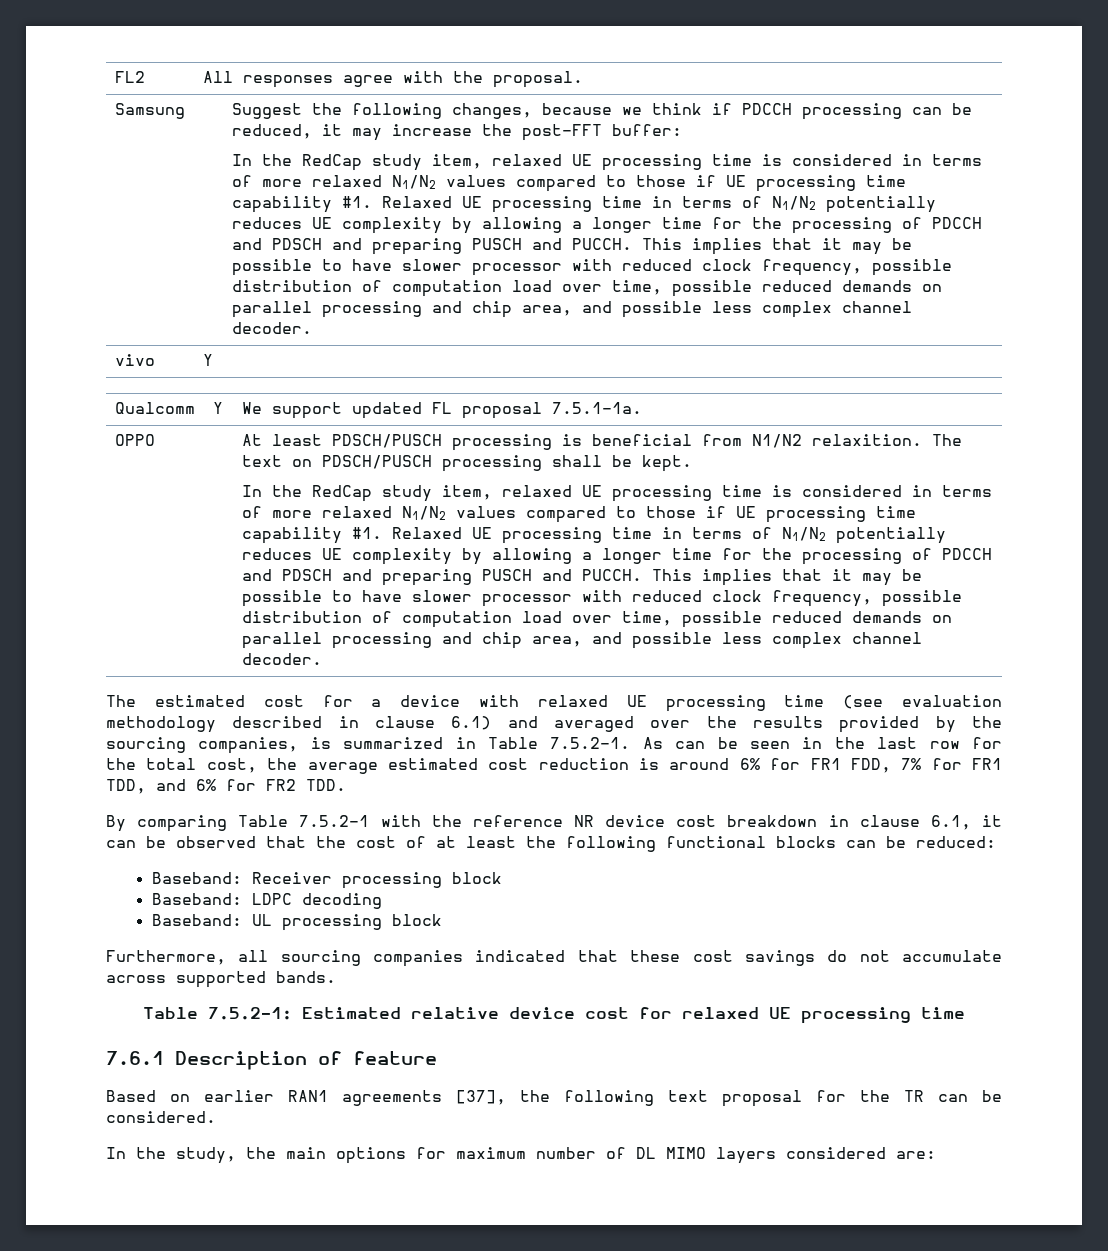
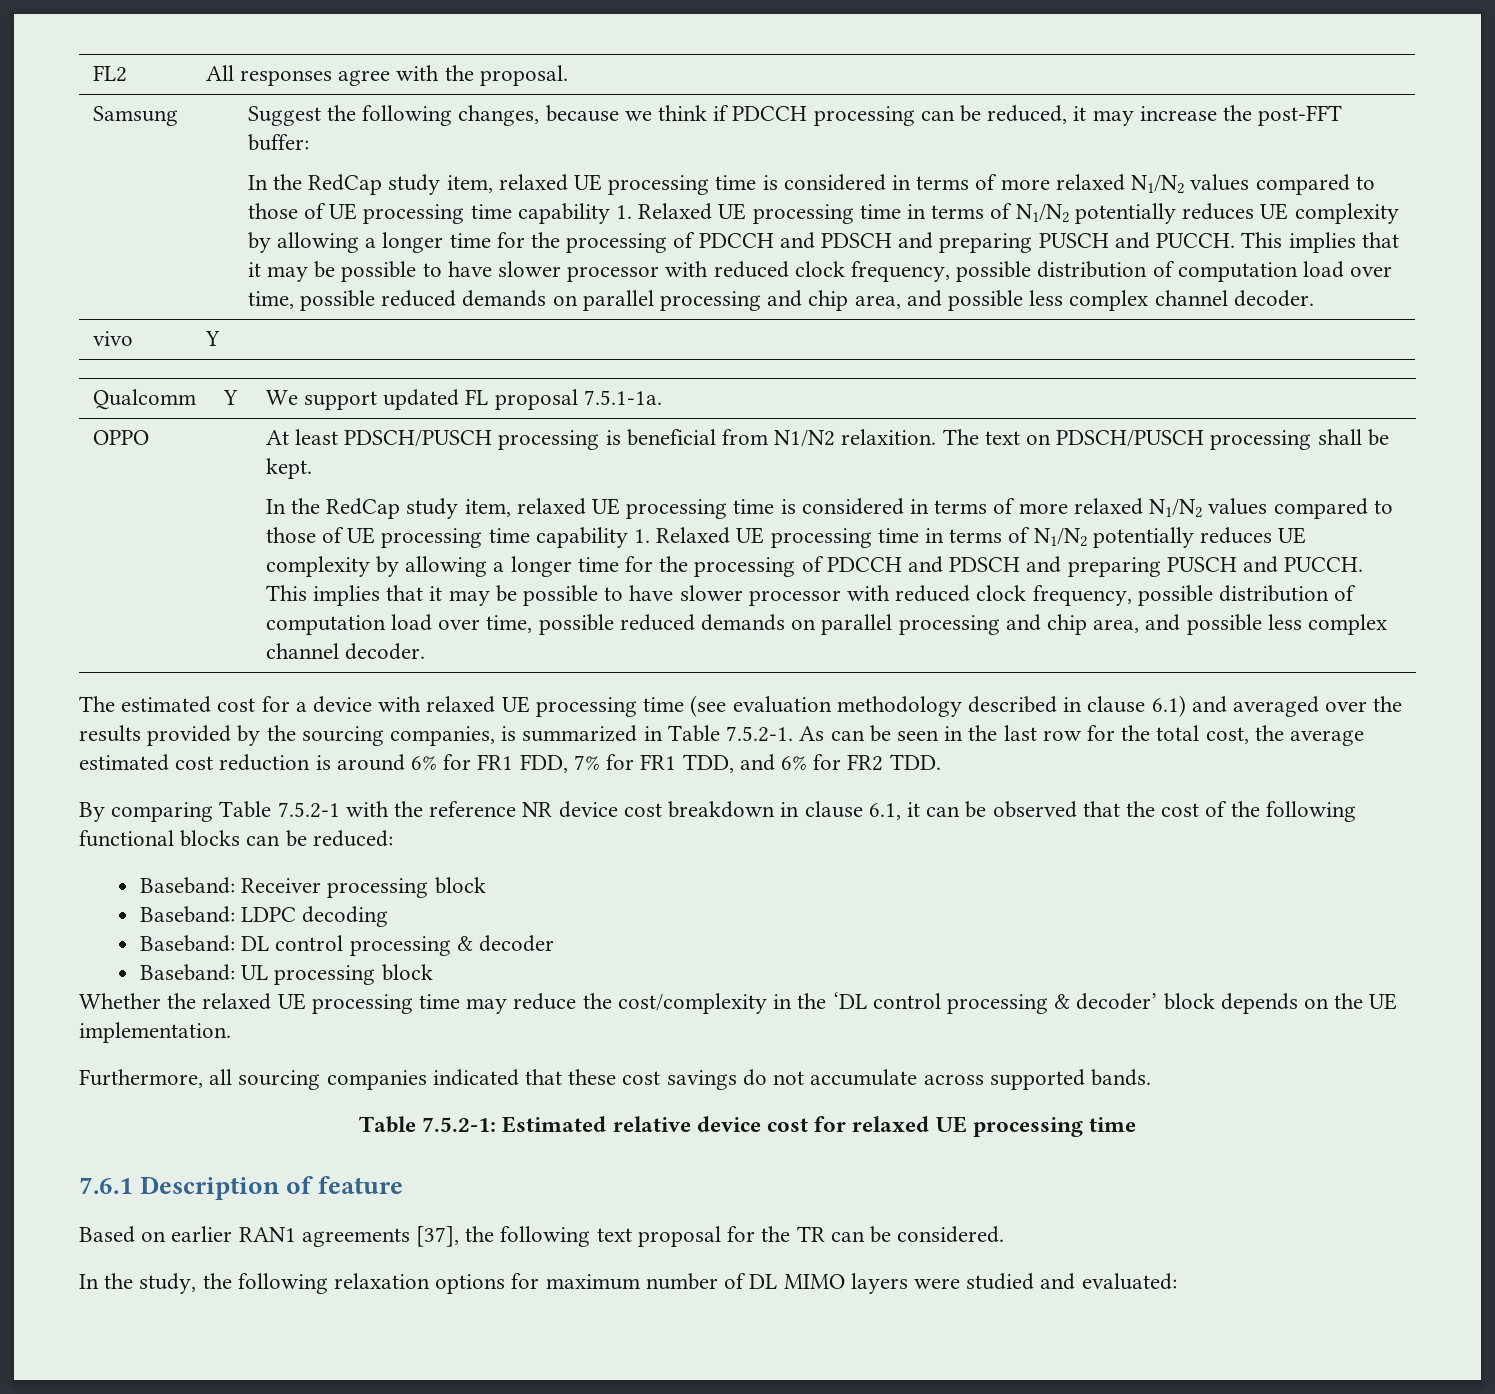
[695,175,906,192] [231,196,372,213] if UE processing time capability #1. -> [303,203,633,224] of UE processing time capability 1.
[705,506,916,523] [241,527,382,544] if UE processing time capability #1. -> [321,527,651,548] of UE processing time capability 1.
[436,836,516,848] at least -> (1228, 809) none
[251,914,442,931] UL processing block -> [241,935,554,956] [139,964,433,985] [79,992,1398,1014] [79,1022,231,1043] DL control processing & decoder // Baseband: UL processing block // Whether the relaxed UE processing time may reduce the cost/complexity in the ‘DL control processing & decoder’ block depends on the UE implementation.
[286,1147,326,1159] main -> [237,1273,431,1294] following relaxation
[786,1147,936,1159] considered are: -> [913,1273,1177,1290] were studied and evaluated:

